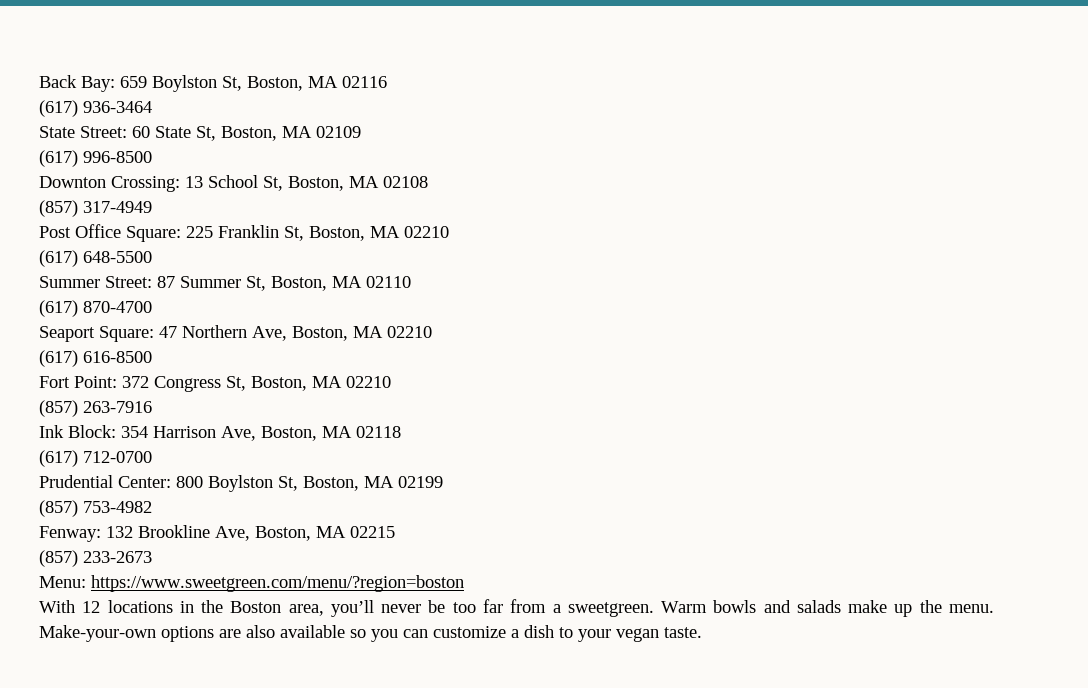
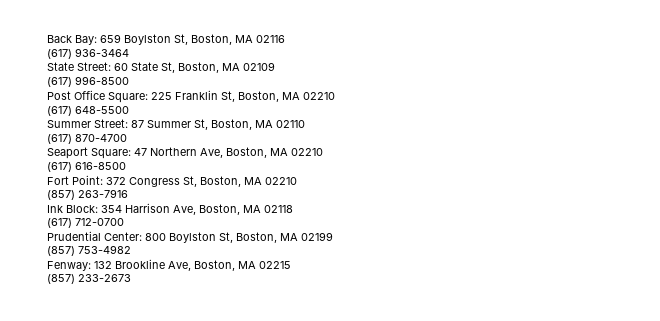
[39,175,428,192] [39,200,152,217] // Downton Crossing: 13 School St, Boston, MA 02108 // (857) 317-4949 -> (129, 80) none
[39,575,464,592] [39,599,994,617] [39,625,702,642] // Menu: https://www.sweetgreen.com/menu/?region=boston // With 12 locations in the Boston area, you’ll never be too far from a sweetgreen. Warm bowls and salads make up the menu. Make-your-own options are also available so you can customize a dish to your vegan taste. -> (131, 278) none

